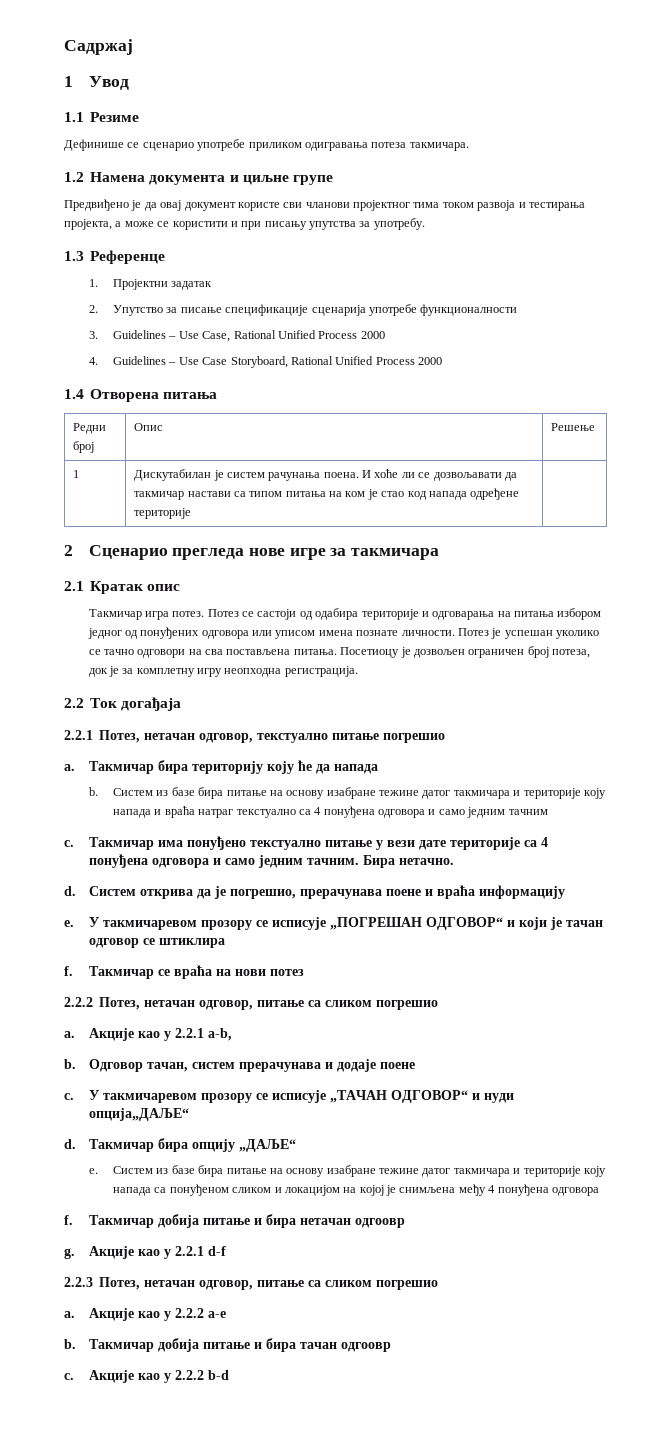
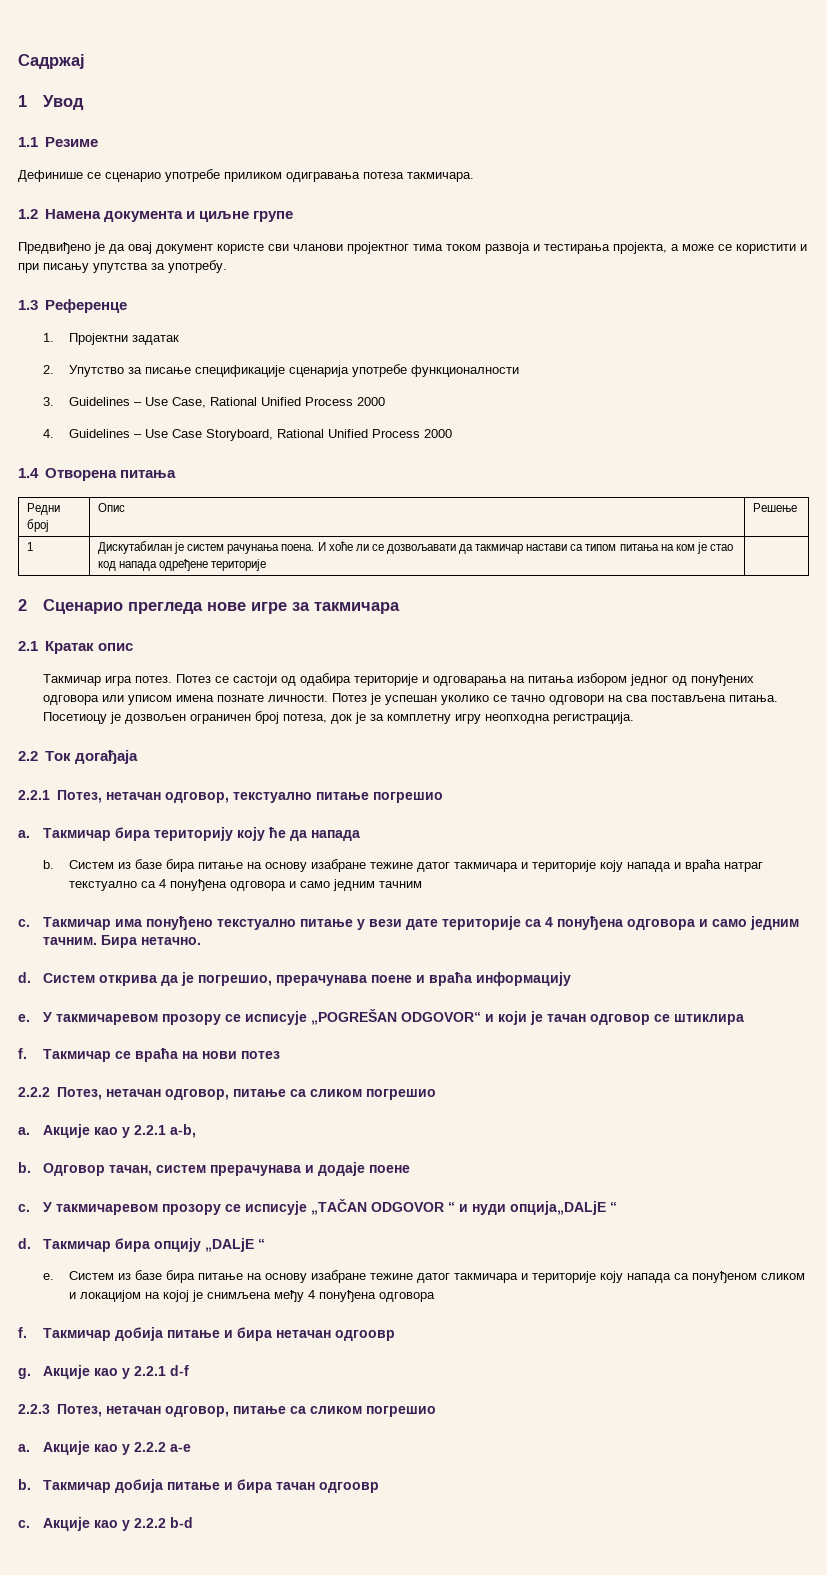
[329,917,503,930] „ПОГРЕШАН ОДГОВОР“ -> [311,1009,482,1025] „POGREŠAN ODGOVOR“
[329,1090,514,1103] [88,1108,189,1121] „ТАЧАН ОДГОВОР“ и нуди опција„ДАЉЕ“ -> [311,1199,618,1215] „TAČAN ODGOVOR “ и нуди опција„DALjE “
[238,1139,296,1152] „ДАЉЕ“ -> [205,1238,266,1252] „DALjE “

